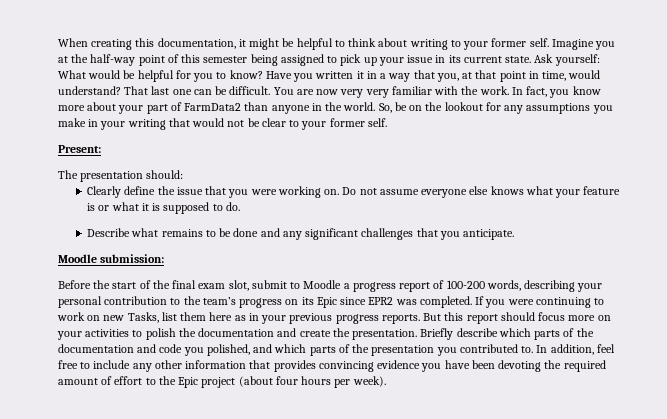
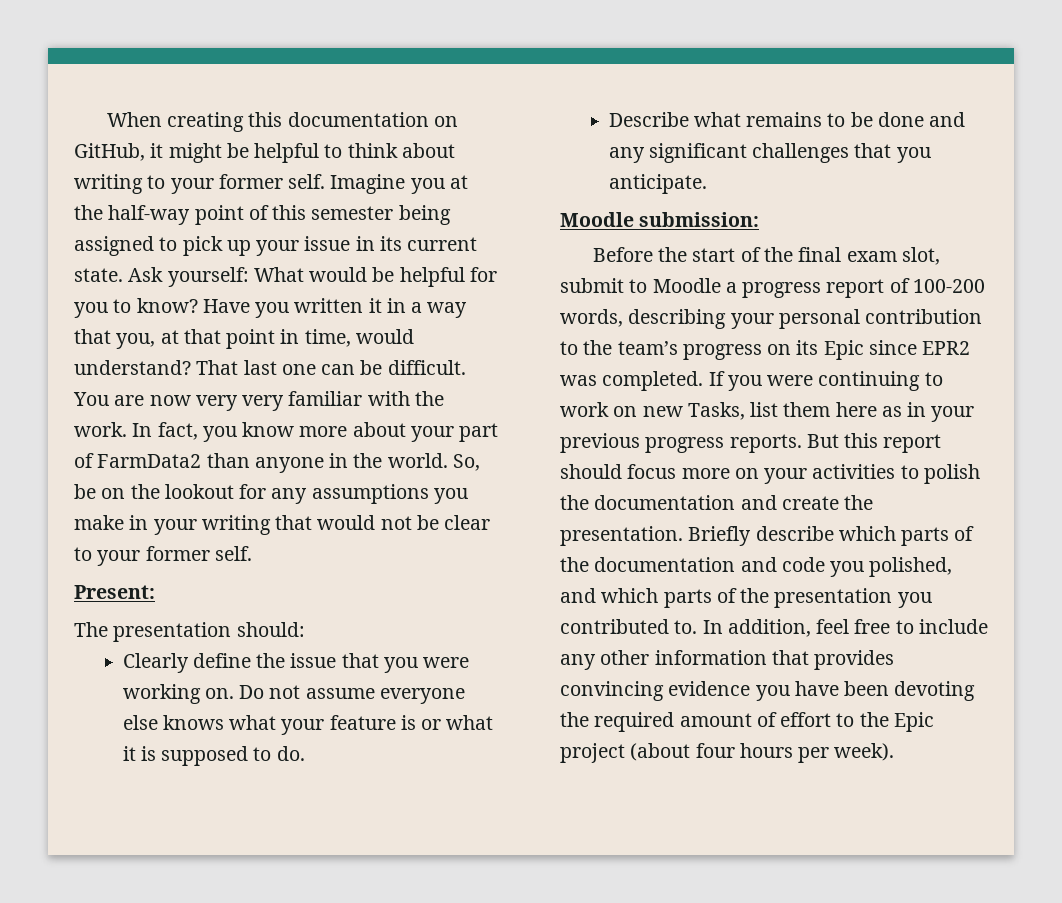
[157,38,236,49] documentation, -> [287,112,459,127] [74,143,145,161] documentation on GitHub,

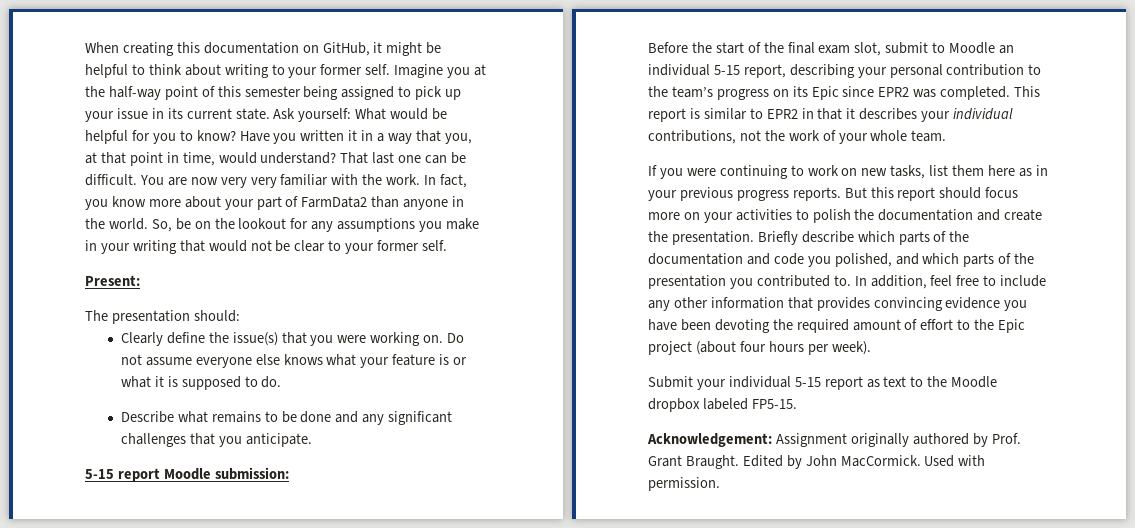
[290,653,337,668] issue -> [232,332,278,346] issue(s)
(707, 184) none -> [85,468,160,482] 5-15 report
[725,278,985,298] [560,309,623,327] a progress report of 100-200 words, -> [999,45,1015,54] [648,64,786,78] an individual 5-15 report,
(704, 381) none -> [1014,86,1041,97] [648,108,1014,122] [648,130,947,144] This report is similar to EPR2 in that it describes your individual contributions, not the work of your whole team. //
[687,402,745,420] Tasks, -> [890,165,926,179] tasks,
(895, 752) none -> [648,376,998,390] [648,398,797,412] [647,433,1021,447] [648,455,986,469] [648,477,720,491] // Submit your individual 5-15 report as text to the Moodle dropbox labeled FP5-15. // Acknowledgement: Assignment originally authored by Prof. Grant Braught. Edited by John MacCormick. Used with permission.

